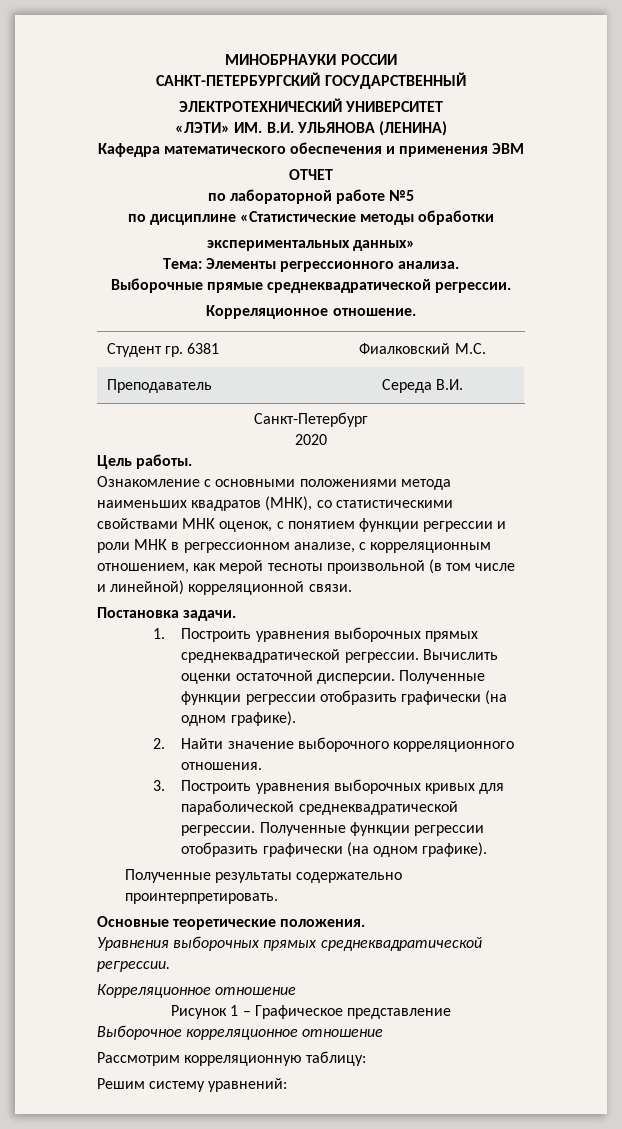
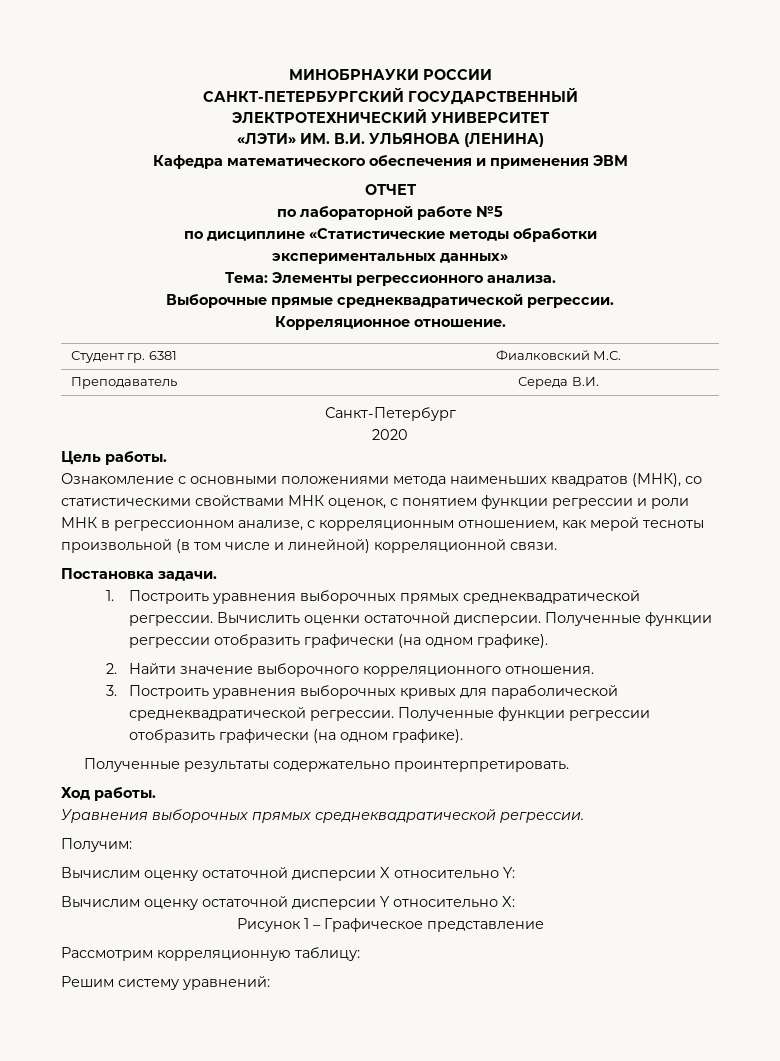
[97,916,366,930] Основные теоретические положения. -> [61,786,156,801] Ход работы.
[97,984,297,998] Корреляционное отношение -> [61,838,132,852] [61,867,515,881] [61,896,515,910] Получим: // Вычислим оценку остаточной дисперсии X относительно Y: // Вычислим оценку остаточной дисперсии Y относительно X:
[97,1025,384,1040] // Выборочное корреляционное отношение -> (544, 926) none

